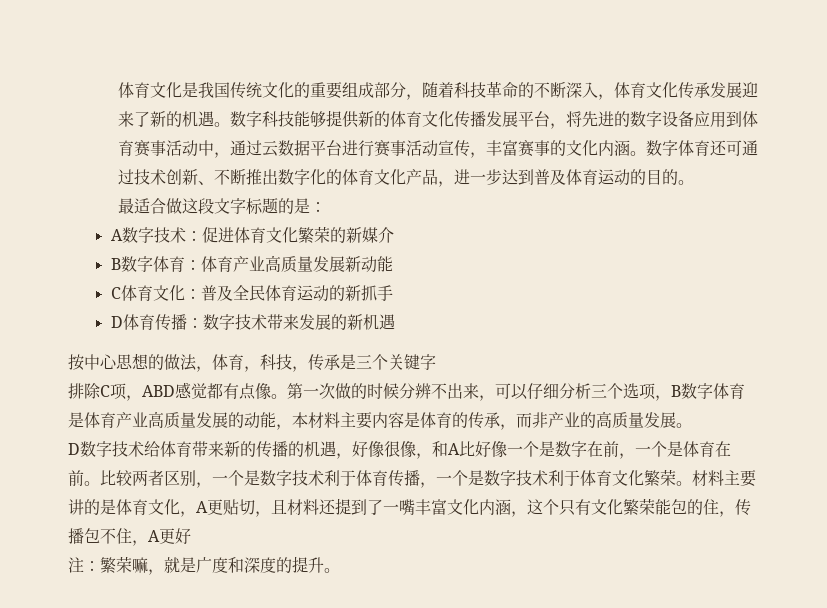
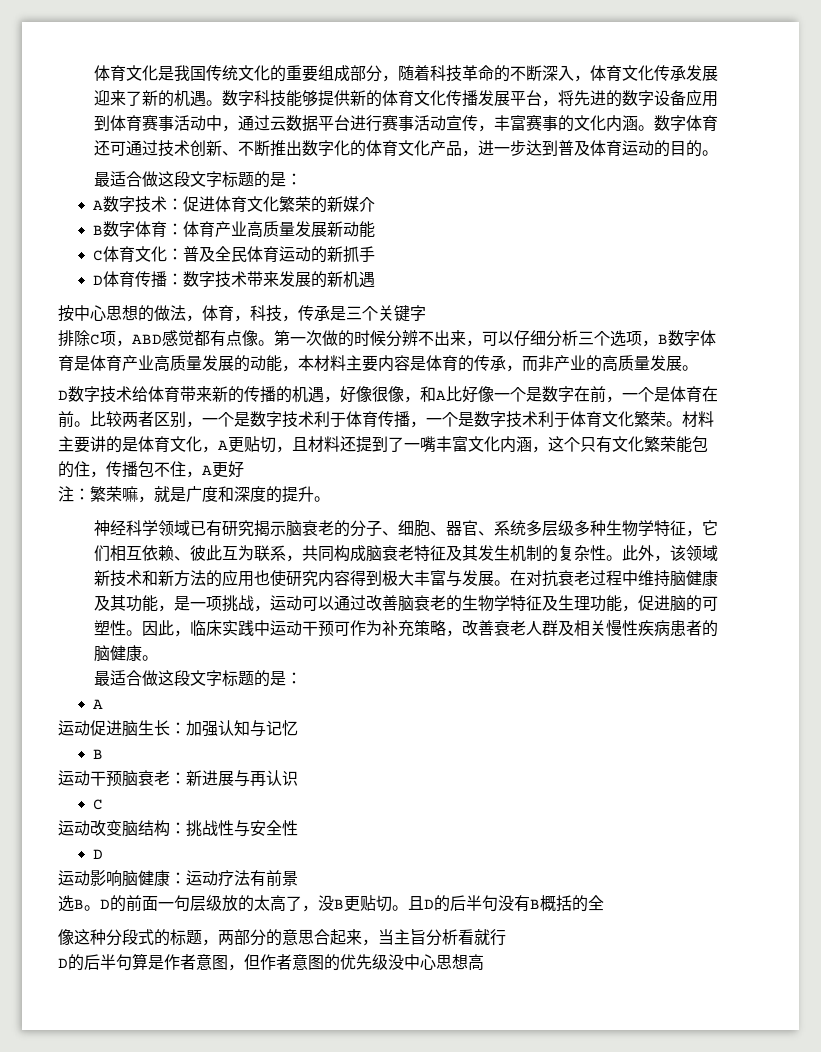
(340, 570) none -> [93,520,718,537] [93,545,718,562] [93,569,718,587] [93,595,718,612] [93,619,718,637] [93,645,158,662] [93,670,302,687] [93,699,104,709] [58,720,298,737] [93,749,104,759] [58,770,298,787] [93,799,104,810] [58,820,298,837] [93,849,104,859] [58,870,298,887] [58,895,604,912] [58,929,506,946] [58,953,484,971] // 神经科学领域已有研究揭示脑衰老的分子、细胞、器官、系统多层级多种生物学特征，它们相互依赖、彼此互为联系，共同构成脑衰老特征及其发生机制的复杂性。此外，该领域新技术和新方法的应用也使研究内容得到极大丰富与发展。在对抗衰老过程中维持脑健康及其功能，是一项挑战，运动可以通过改善脑衰老的生物学特征及生理功能，促进脑的可塑性。因此，临床实践中运动干预可作为补充策略，改善衰老人群及相关慢性疾病患者的脑健康。 // 最适合做这段文字标题的是： // A // 运动促进脑生长：加强认知与记忆 // B // 运动干预脑衰老：新进展与再认识 // C // 运动改变脑结构：挑战性与安全性 // D // 运动影响脑健康：运动疗法有前景 // 选B。D的前面一句层级放的太高了，没B更贴切。且D的后半句没有B概括的全 // 像这种分段式的标题，两部分的意思合起来，当主旨分析看就行 // D的后半句算是作者意图，但作者意图的优先级没中心思想高

